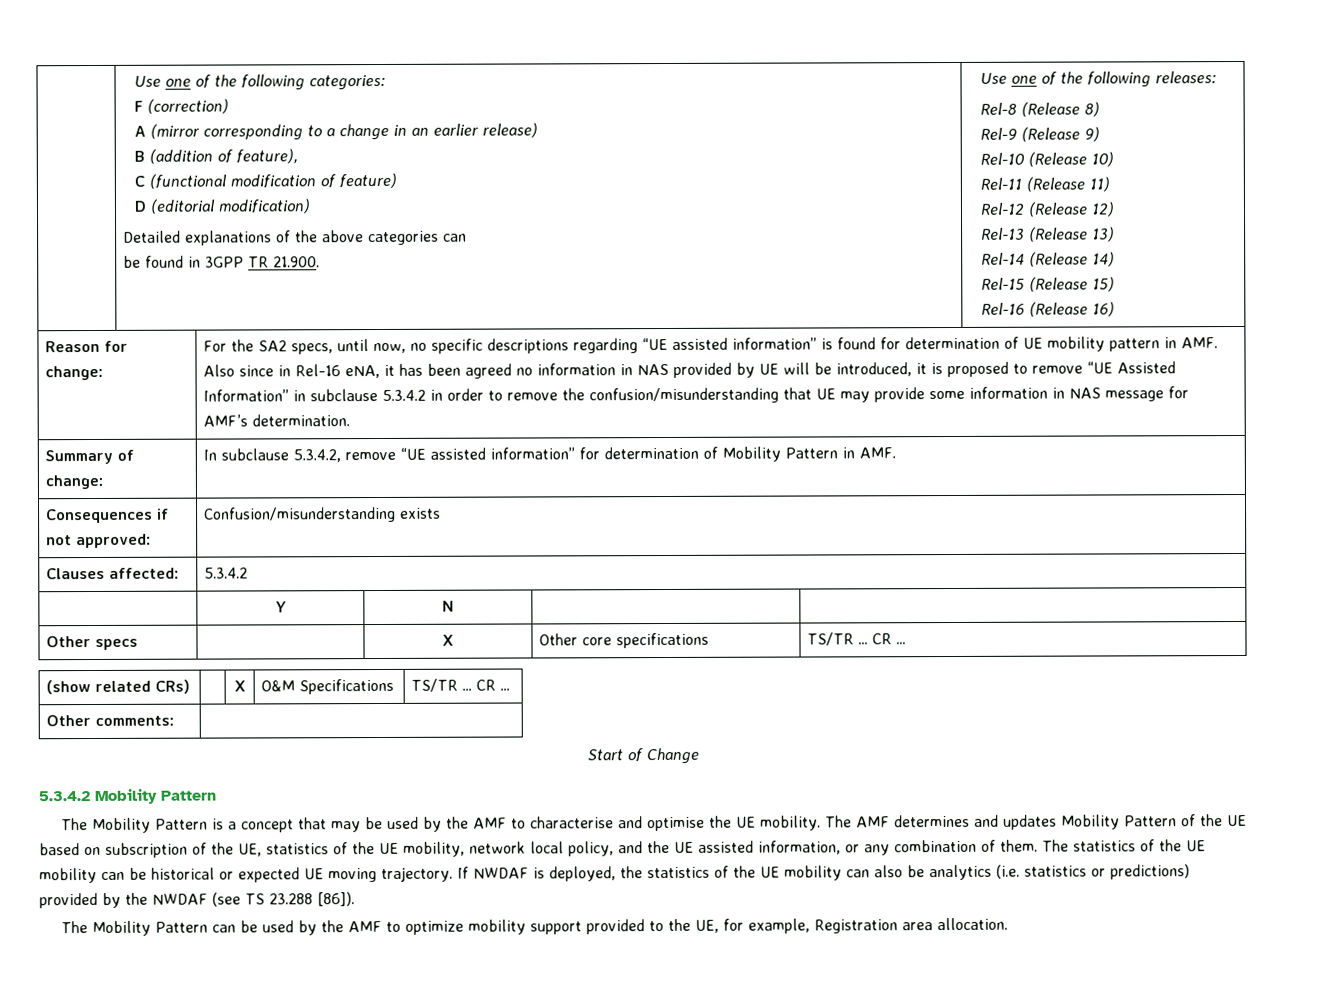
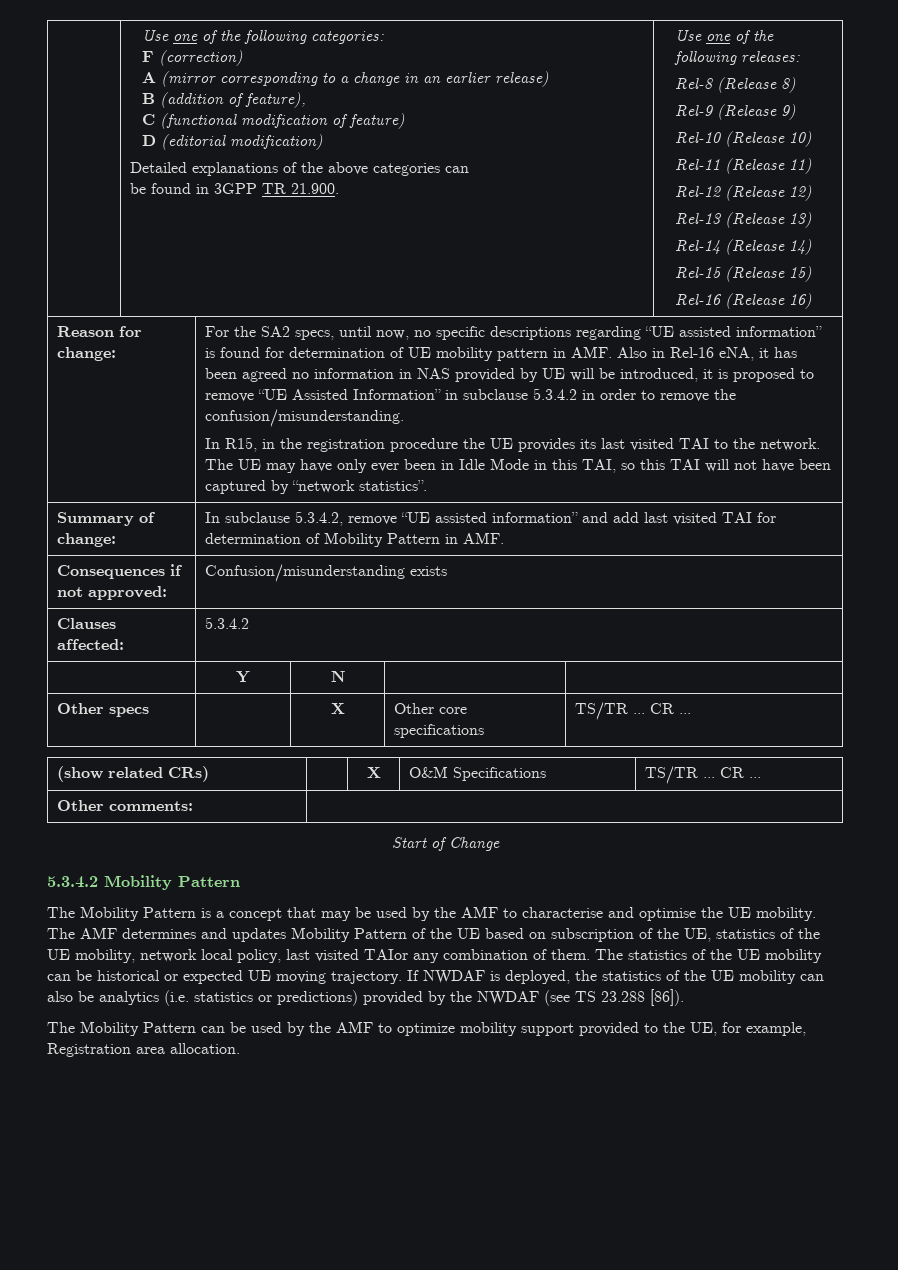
[239,365,275,377] since -> (648, 352) none
[589,386,1190,404] [203,414,351,427] confusion/misunderstanding that UE may provide some information in NAS message for AMF’s determination. -> [205,409,405,427] [205,437,821,452] [205,458,832,473] [205,480,428,494] confusion/misunderstanding. // In R15, in the registration procedure the UE provides its last visited TAI to the network. The UE may have only ever been in Idle Mode in this TAI, so this TAI will not have been captured by “network statistics”.
(576, 453) none -> [582,512,753,525] and add last visited TAI
[618,840,860,855] and the UE assisted information, or -> [286,949,408,962] last visited TAIor

